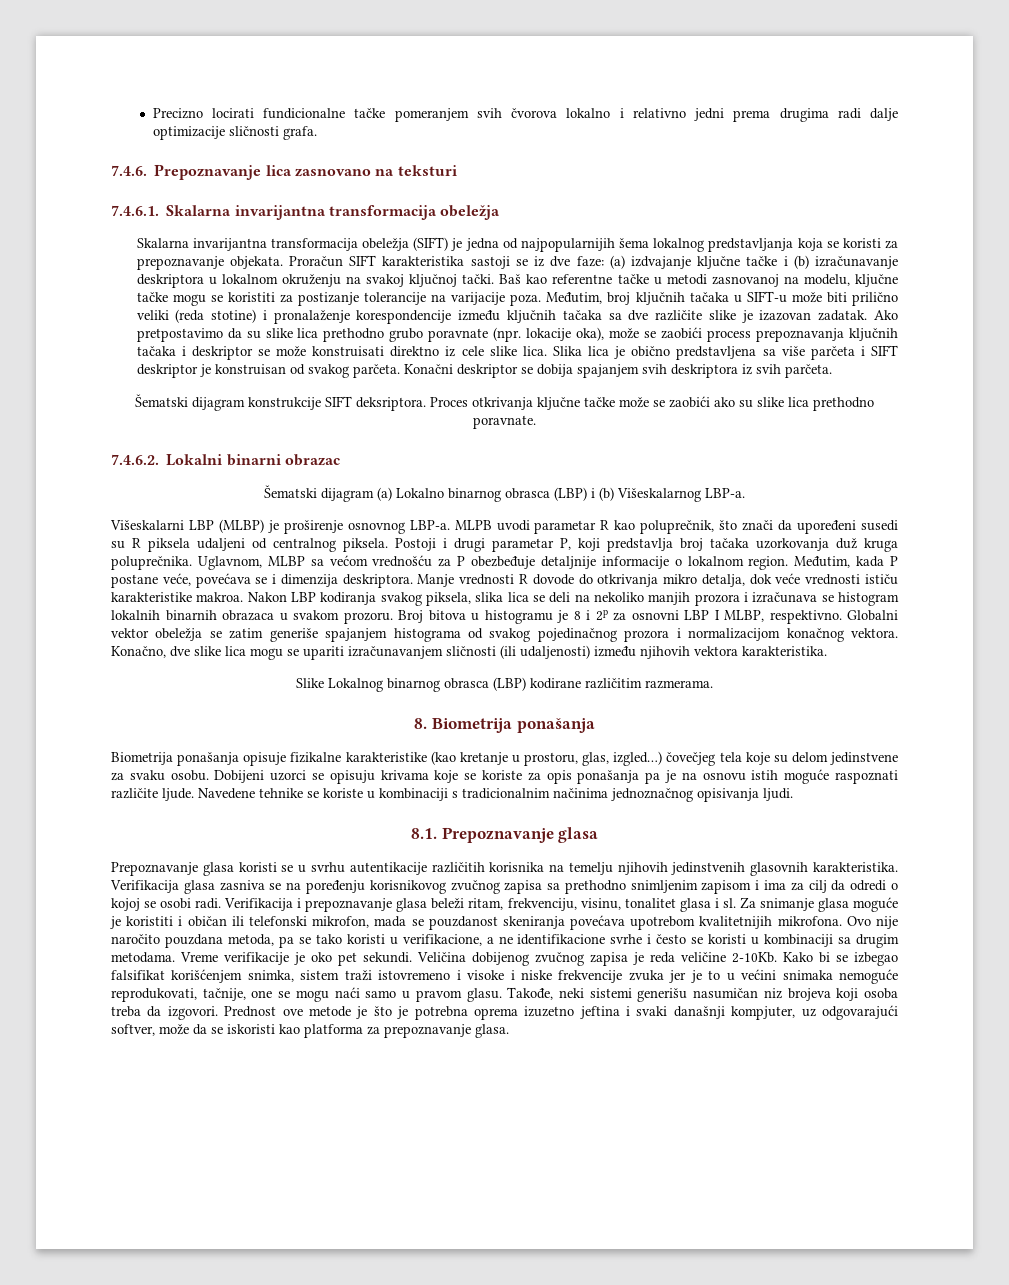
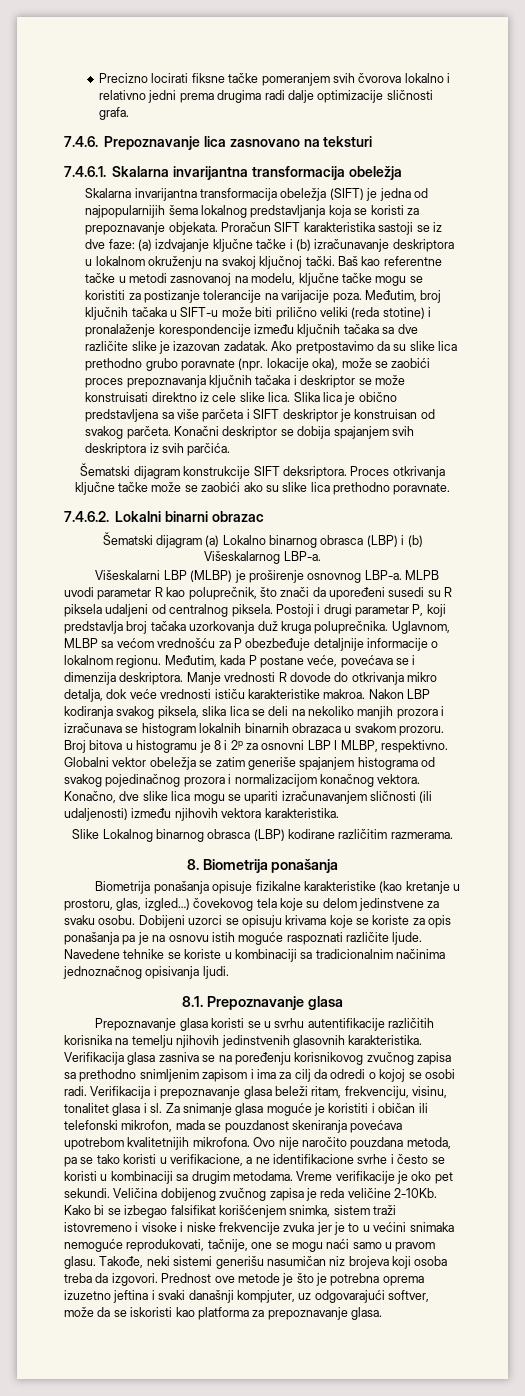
[263,108,346,119] fundicionalne -> [191,73,225,83] fiksne
[707,330,752,342] process -> [85,378,124,388] proces
[784,364,832,378] parčeta. -> [187,443,231,456] parčića.
[748,556,789,570] region. -> [116,655,162,668] regionu.
[666,752,716,766] čovečjeg -> [193,898,254,911] čovekovog
[452,791,458,798] s -> [300,952,313,959] sa
[349,862,427,875] autentikacije -> [307,1018,385,1031] autentifikacije

